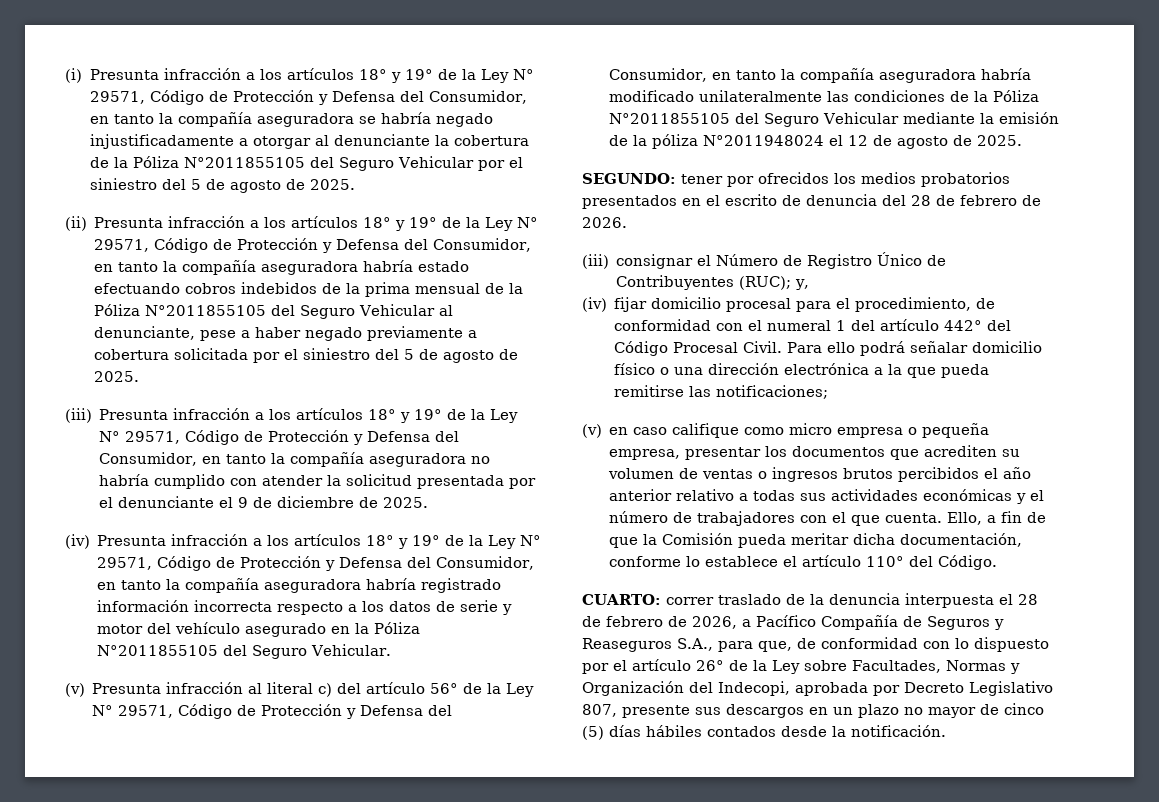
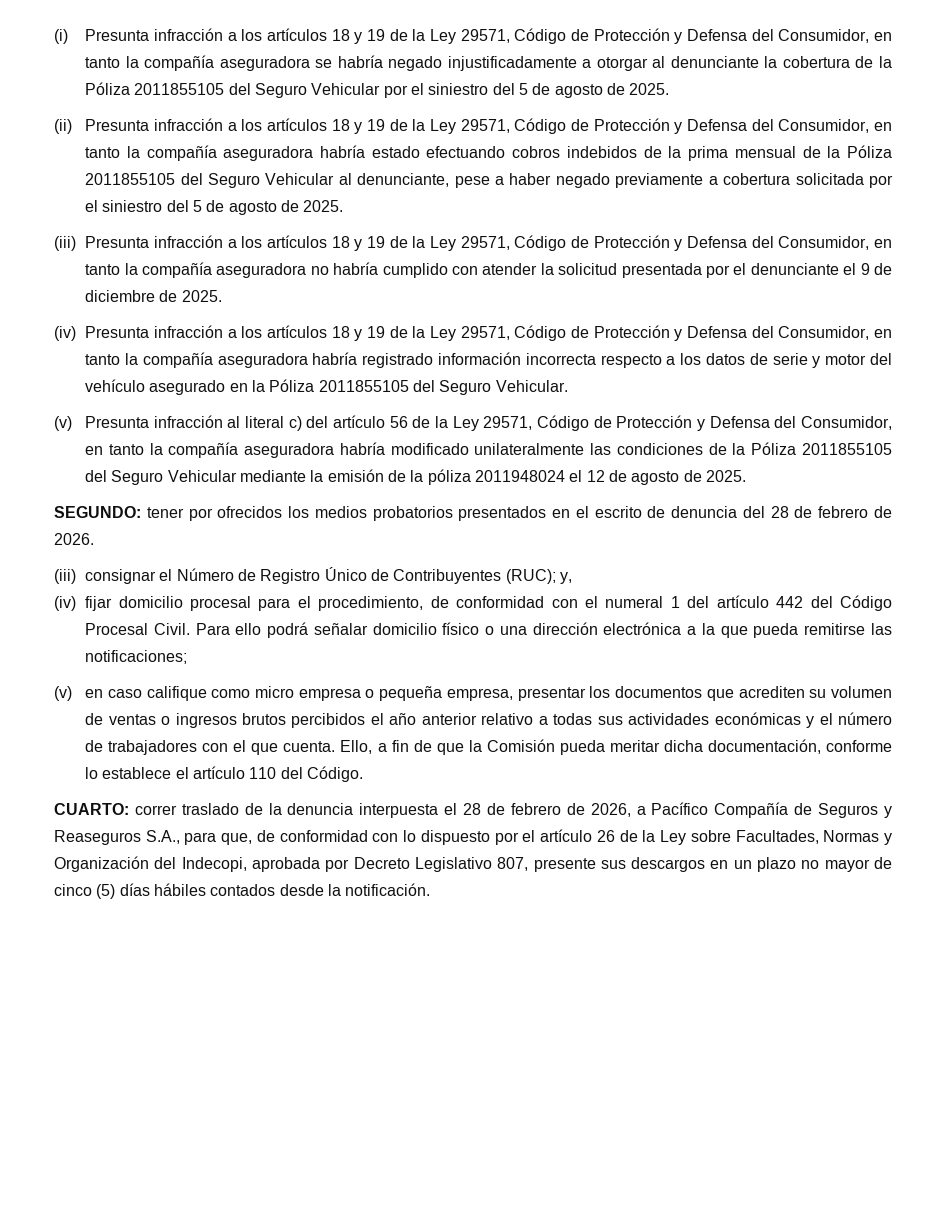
[358,69,534,83] 18° y 19° de la Ley N° -> [331,29,456,44] 18 y 19 de la Ley
[183,157,305,168] N°2011855105 -> [134,83,225,95] 2011855105
[363,217,539,231] 18° y 19° de la Ley N° -> [331,119,456,134] 18 y 19 de la Ley
[145,305,267,316] N°2011855105 -> [85,173,176,185] 2011855105
[368,409,519,423] [99,431,121,442] 18° y 19° de la Ley N° -> [331,236,456,251] 18 y 19 de la Ley
[366,535,542,549] 18° y 19° de la Ley N° -> [331,326,456,341] 18 y 19 de la Ley
[97,645,219,656] N°2011855105 -> [318,380,409,392] 2011855105
[430,683,535,697] [92,705,114,716] 56° de la Ley N° -> [389,416,479,431] 56 de la Ley
[609,113,731,124] N°2011855105 -> [802,443,892,455] 2011855105
[703,135,825,146] N°2011948024 -> [475,470,566,482] 2011948024
[944,320,983,331] 442° -> [776,596,804,608] 442
[866,556,905,567] 110° -> [249,767,277,779] 110
[696,660,724,671] 26° -> [596,830,615,842] 26

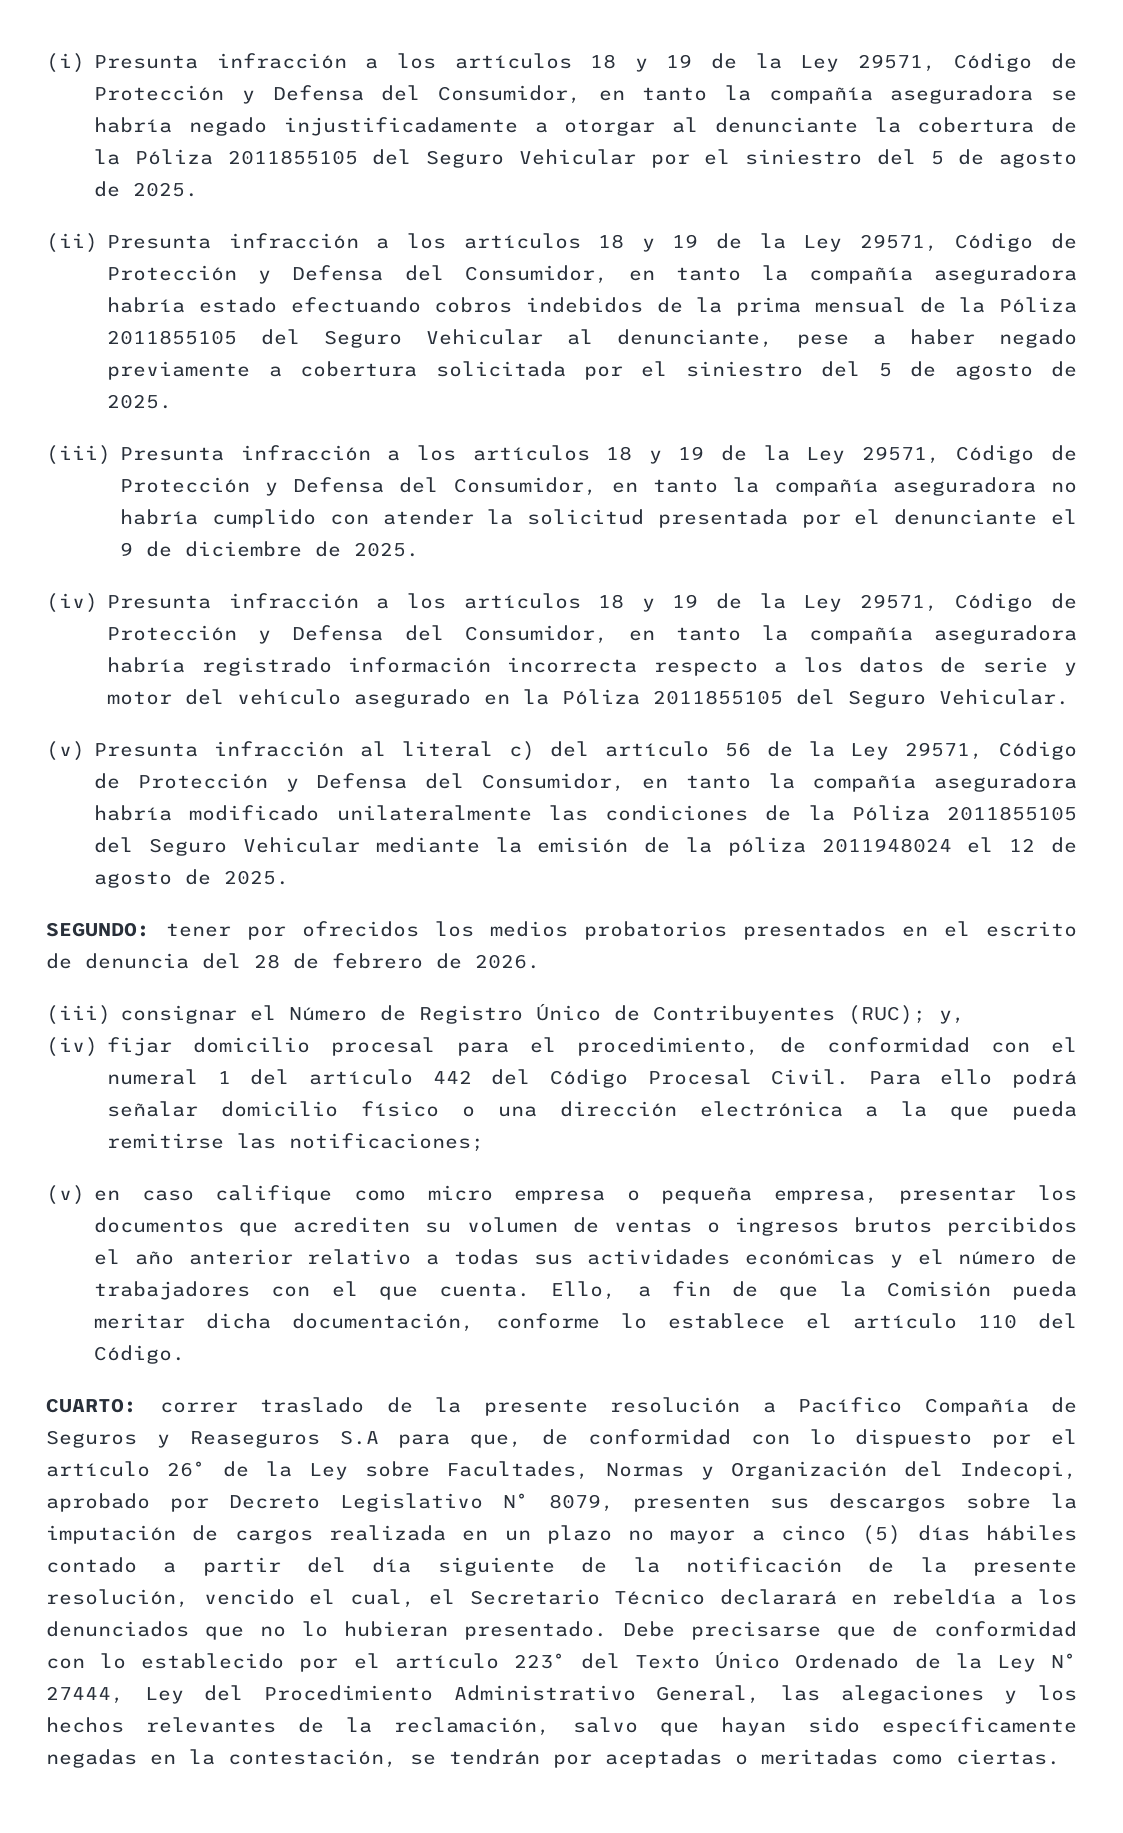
[287,803,631,818] denuncia interpuesta el 28 de febrero de 2026, -> [483,1397,740,1416] presente resolución
[145,830,180,844] S.A., -> [339,1430,379,1445] S.A
[596,830,615,842] 26 -> [166,1461,206,1477] 26°
[251,857,320,872] aprobada -> [46,1493,150,1512] aprobado
[497,857,706,872] 807, presente sus descargos -> [502,1493,1077,1512] [46,1525,446,1544] N° 8079, presenten sus descargos sobre la imputación de cargos realizada
[874,857,892,869] de -> [751,1530,765,1541] a
[210,883,431,896] contados desde la notificación. -> [46,1557,1077,1576] [46,1589,1077,1608] [46,1621,1077,1640] [46,1651,1077,1672] [46,1685,1077,1704] [46,1717,1077,1736] [46,1749,1060,1768] contado a partir del día siguiente de la notificación de la presente resolución, vencido el cual, el Secretario Técnico declarará en rebeldía a los denunciados que no lo hubieran presentado. Debe precisarse que de conformidad con lo establecido por el artículo 223° del Texto Único Ordenado de la Ley N° 27444, Ley del Procedimiento Administrativo General, las alegaciones y los hechos relevantes de la reclamación, salvo que hayan sido específicamente negadas en la contestación, se tendrán por aceptadas o meritadas como ciertas.

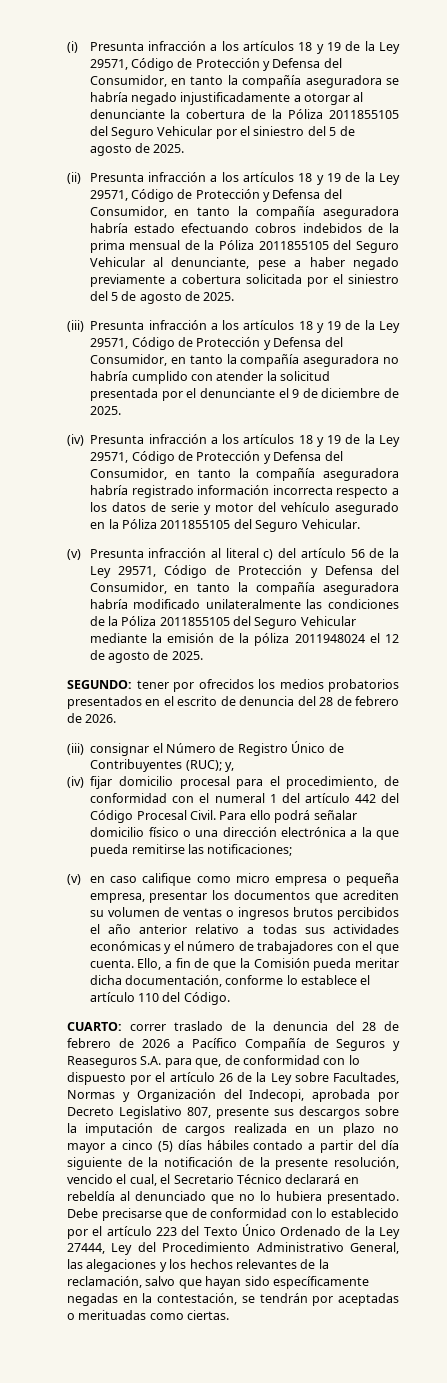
[483,1397,740,1416] presente resolución -> [272,1021,399,1031] [67,1038,170,1048] denuncia del 28 de febrero de 2026
[339,1430,379,1445] S.A -> [140,1056,162,1065] S.A.
[166,1461,206,1477] 26° -> [218,1073,233,1082] 26
[46,1493,150,1512] aprobado -> [312,1089,371,1102] aprobada
[502,1493,751,1512] N° 8079, presenten -> [187,1107,269,1119] 807, presente
[1010,1589,1077,1605] [46,1621,189,1637] a los denunciados -> [120,1191,206,1201] al denunciado
[344,1621,448,1637] hubieran -> [276,1191,322,1201] hubiera
[513,1653,566,1669] 223° -> [155,1227,177,1236] 223
[1050,1653,1077,1668] N° -> (401, 1233) none
[761,1749,878,1765] meritadas -> [78,1310,147,1320] merituadas

